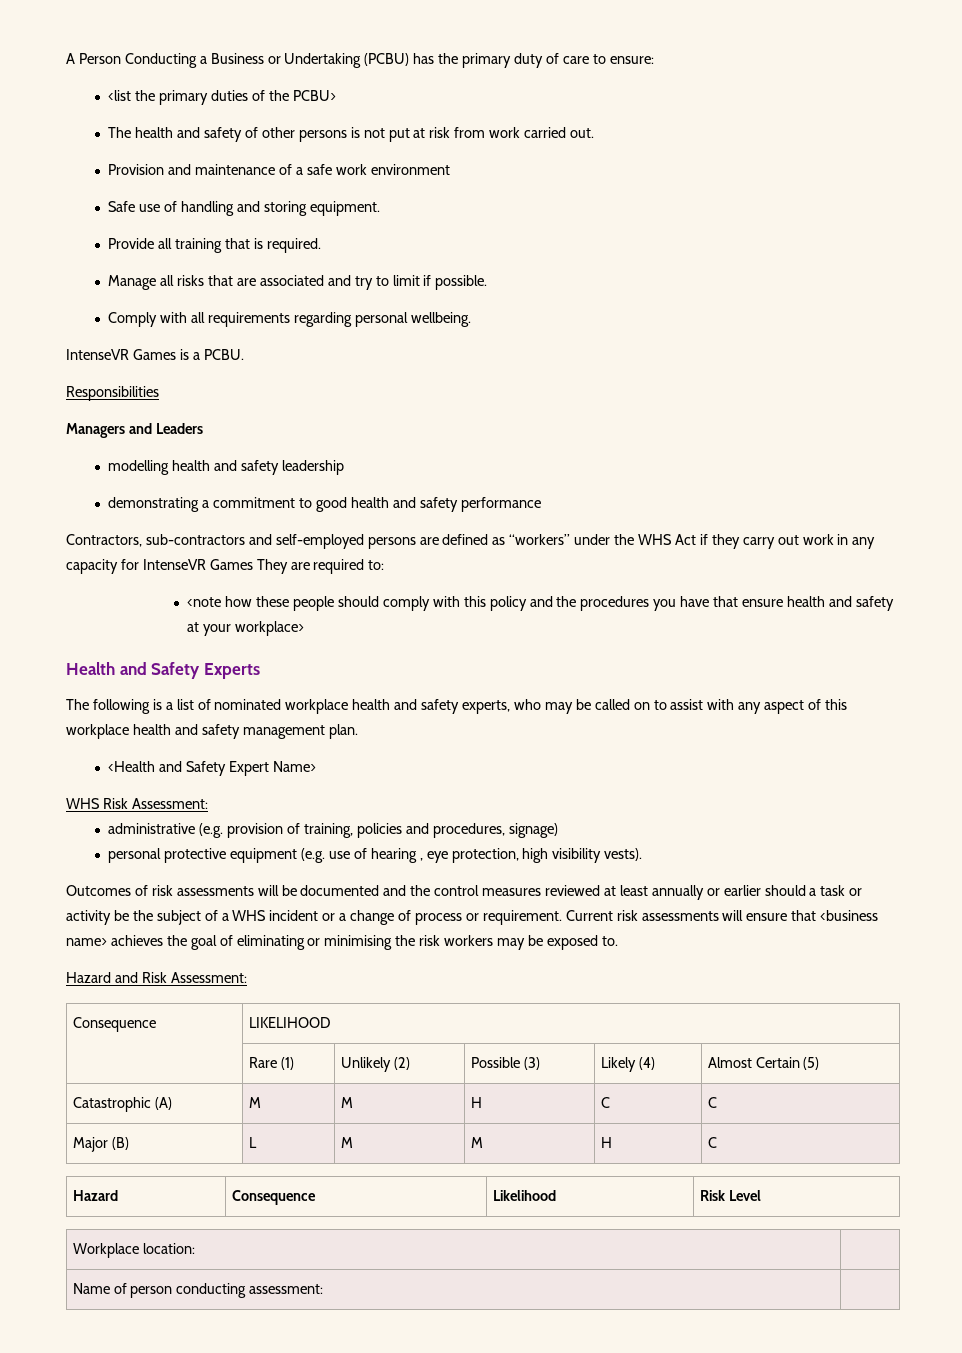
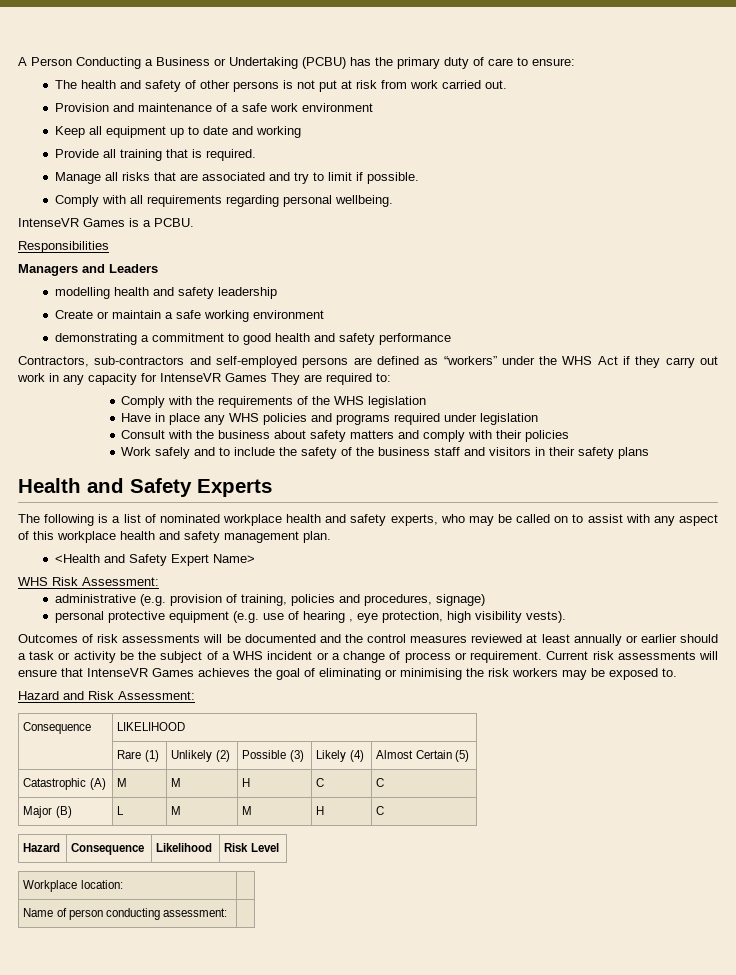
[108,90,336,105] // <list the primary duties of the PCBU> -> (575, 62) none
[108,201,380,216] Safe use of handling and storing equipment. -> [54,126,301,138] Keep all equipment up to date and working
(344, 467) none -> [54,310,324,322] // Create or maintain a safe working environment
[187,596,894,611] [187,621,305,636] <note how these people should comply with this policy and the procedures you have that ensure health and safety at your workplace> -> [121,396,427,408] [121,413,539,425] [121,430,570,442] [121,447,650,459] Comply with the requirements of the WHS legislation // Have in place any WHS policies and programs required under legislation // Consult with the business about safety matters and comply with their policies // Work safely and to include the safety of the business staff and visitors in their safety plans
[820,910,879,921] [66,938,107,946] <business name> -> [87,668,194,677] IntenseVR Games

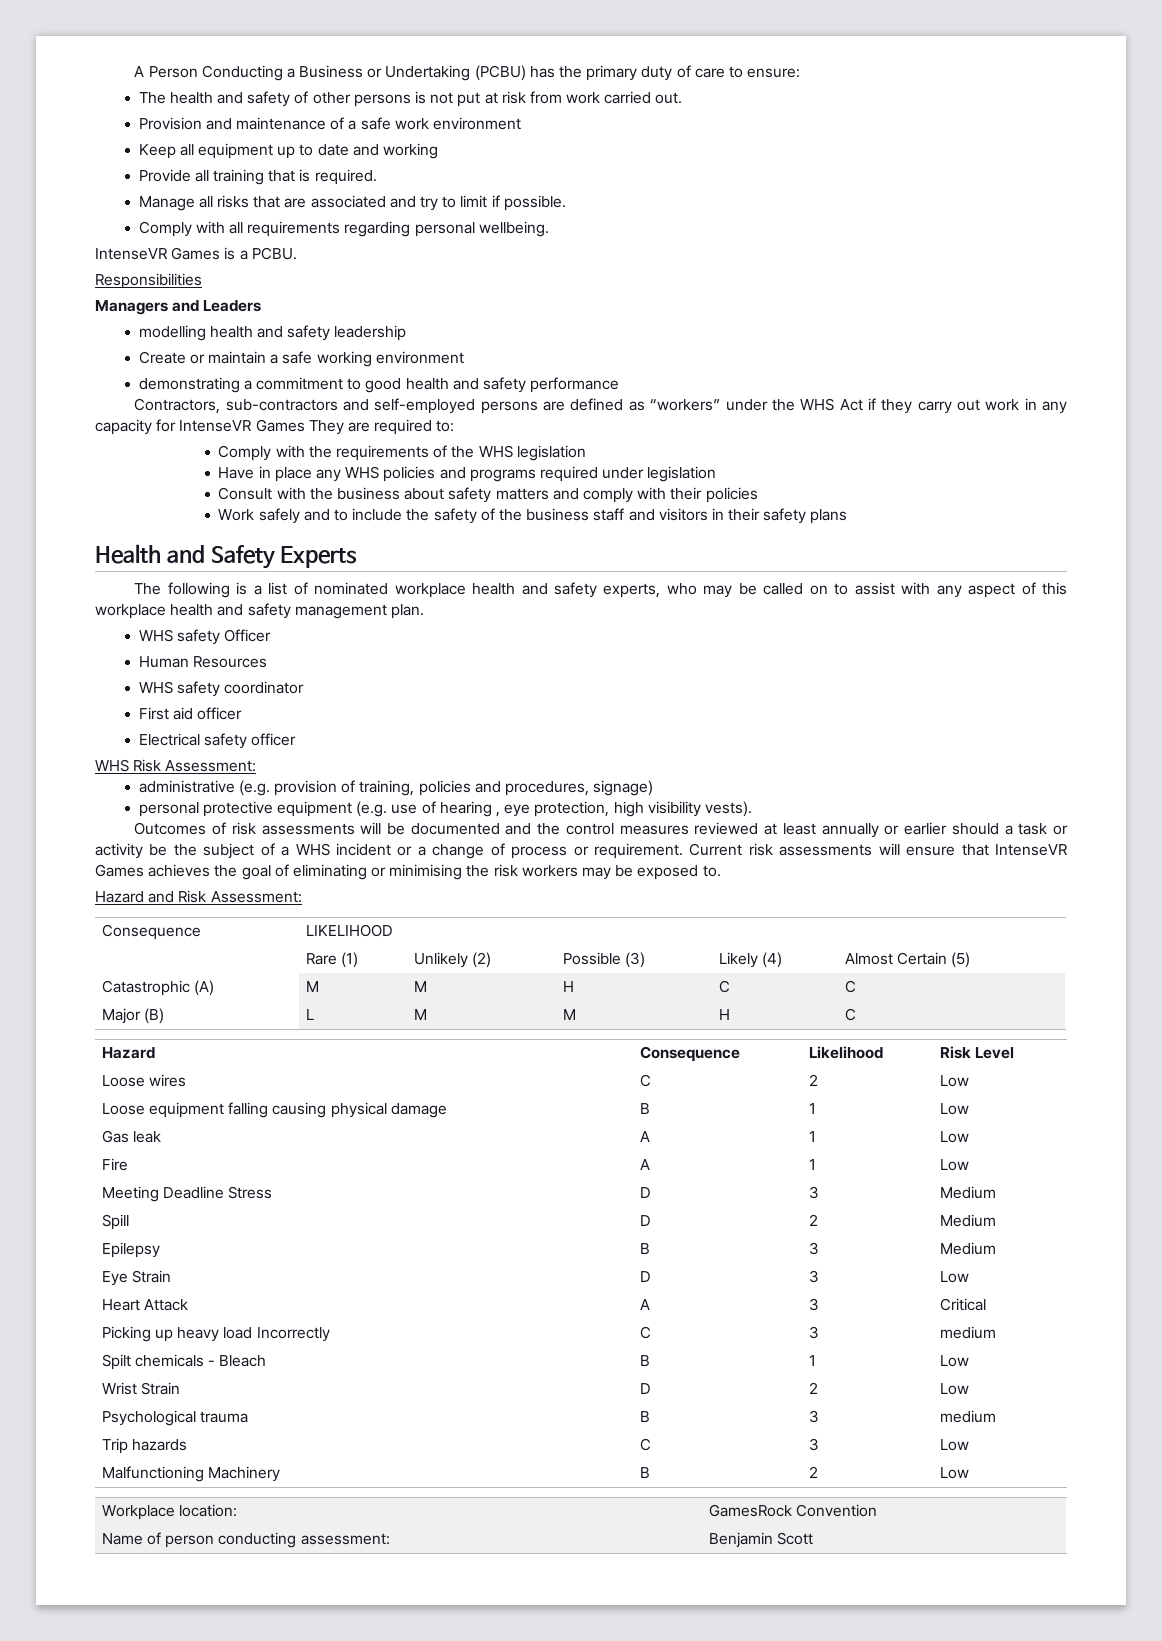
[54,554,255,566] <Health and Safety Expert Name> -> [138,629,272,645] [138,656,267,668] [138,681,305,697] [138,707,243,720] [138,733,297,749] WHS safety Officer // Human Resources // WHS safety coordinator // First aid officer // Electrical safety officer
(279, 847) none -> [101,1074,186,1087] [639,1074,651,1087] [808,1074,818,1086] [939,1075,969,1087] [101,1102,447,1118] [639,1103,650,1114] [808,1103,816,1114] [939,1103,969,1115] [101,1130,161,1143] [639,1131,650,1142] [808,1131,816,1142] [939,1131,969,1143] [101,1158,128,1171] [639,1159,650,1170] [808,1159,816,1170] [939,1159,969,1171] [101,1186,273,1202] [639,1187,651,1198] [808,1186,819,1199] [939,1186,996,1199] [101,1214,129,1230] [639,1215,651,1226] [808,1214,818,1226] [939,1214,996,1227] [101,1242,160,1258] [639,1243,650,1254] [808,1242,819,1255] [939,1242,996,1255] [101,1270,171,1286] [639,1271,651,1282] [808,1270,819,1283] [939,1271,969,1283] [101,1299,188,1311] [639,1299,650,1310] [808,1298,819,1311] [939,1298,986,1311] [101,1326,330,1342] [639,1326,651,1339] [808,1326,819,1339] [939,1326,996,1339] [101,1354,267,1370] [639,1355,650,1366] [808,1355,816,1366] [939,1355,969,1367] [101,1382,180,1395] [639,1383,651,1394] [808,1382,818,1394] [939,1383,969,1395] [101,1410,248,1426] [639,1411,650,1422] [808,1410,819,1423] [939,1410,996,1423] [101,1438,187,1454] [639,1438,651,1451] [808,1438,819,1451] [939,1439,969,1451] [101,1466,280,1482] [639,1467,650,1478] [808,1466,818,1478] [939,1467,969,1479] // Loose wires | C | 2 | Low // Loose equipment falling causing physical damage | B | 1 | Low // Gas leak | A | 1 | Low // Fire | A | 1 | Low // Meeting Deadline Stress | D | 3 | Medium // Spill | D | 2 | Medium // Epilepsy | B | 3 | Medium // Eye Strain | D | 3 | Low // Heart Attack | A | 3 | Critical // Picking up heavy load Incorrectly | C | 3 | medium // Spilt chemicals - Bleach | B | 1 | Low // Wrist Strain | D | 2 | Low // Psychological trauma | B | 3 | medium // Trip hazards | C | 3 | Low // Malfunctioning Machinery | B | 2 | Low
(123, 884) none -> [708,1504,877,1517] GamesRock Convention
(227, 912) none -> [708,1532,813,1548] Benjamin Scott

